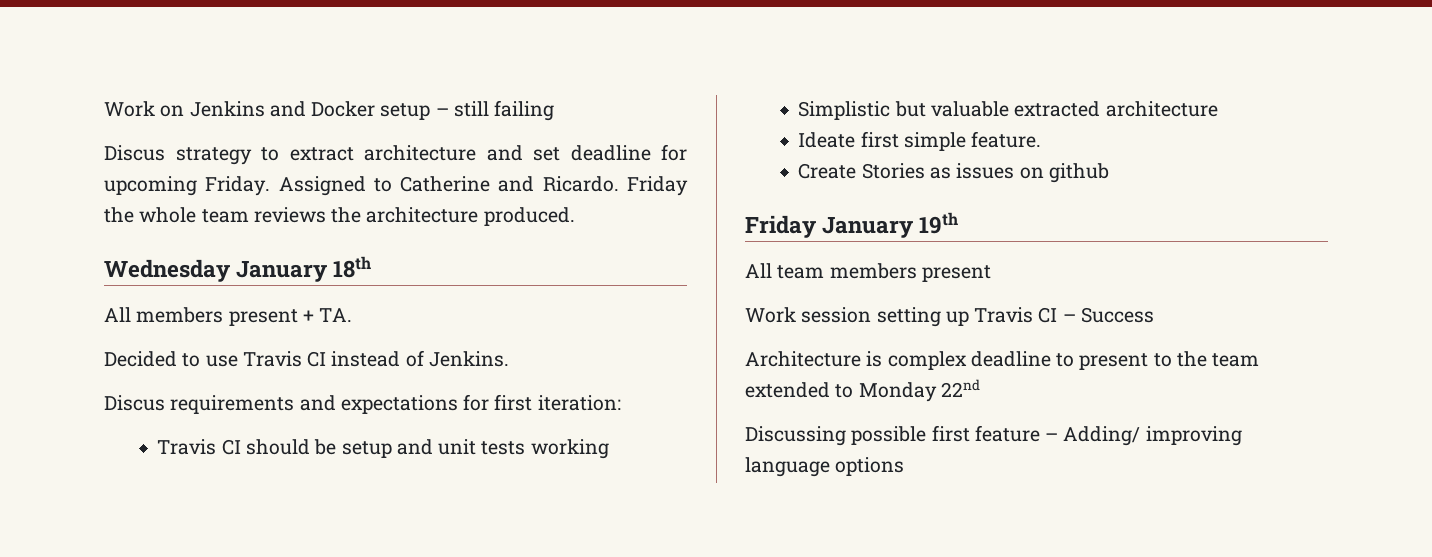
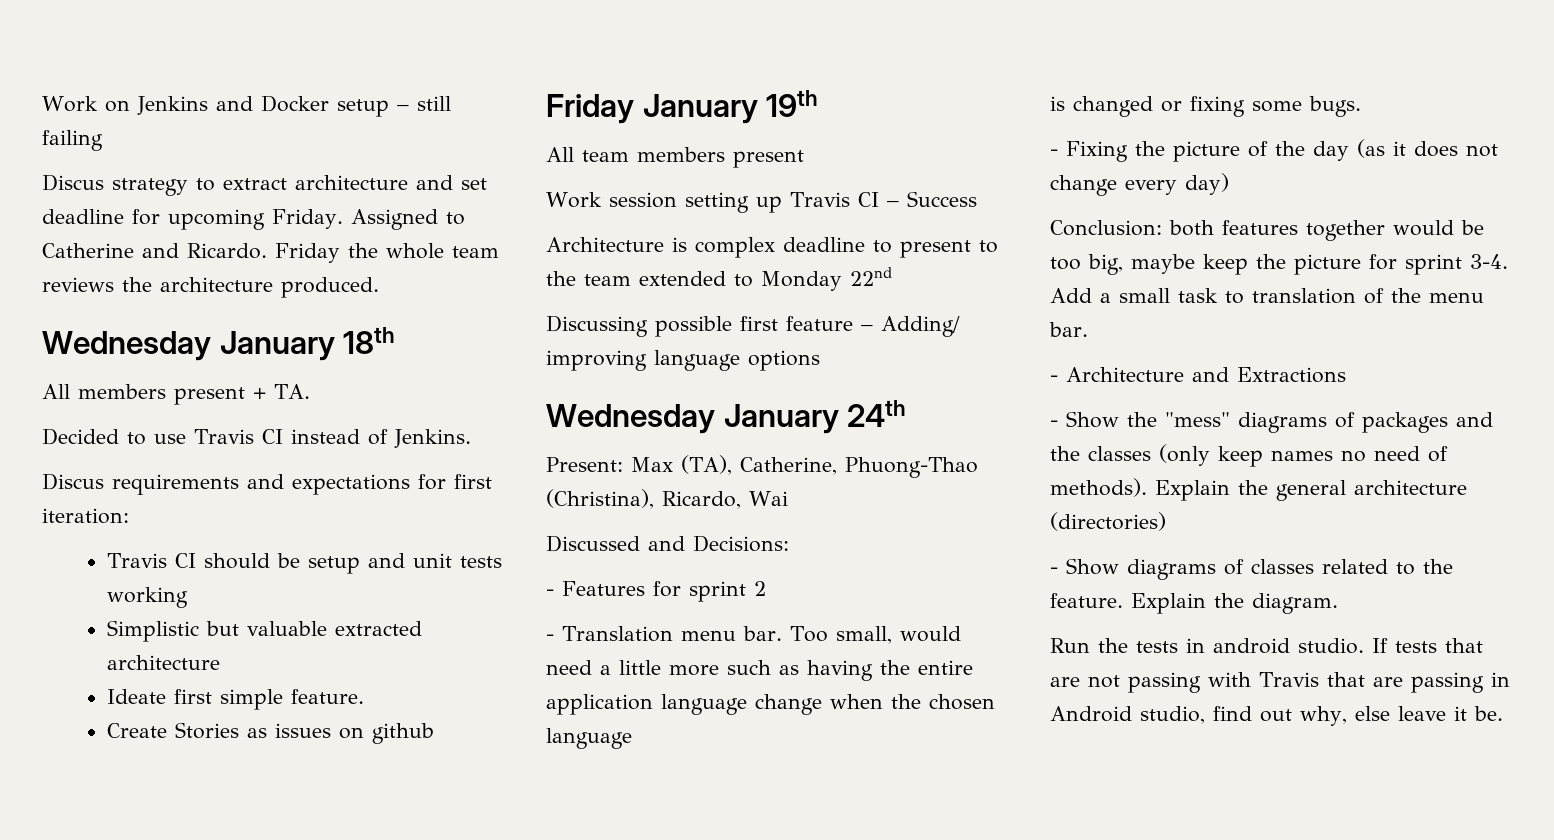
(905, 466) none -> [546,400,907,434] [546,455,978,478] [546,489,788,509] [546,535,789,552] [546,581,766,602] [546,626,961,644] [546,660,973,681] [546,694,995,715] [546,728,632,749] [1050,96,1361,117] [1050,139,1498,162] [1050,173,1229,196] [1050,220,1484,241] [1050,254,1508,275] [1050,288,1484,304] [1049,322,1088,337] [1050,367,1346,383] [1050,411,1493,433] [1050,444,1448,467] [1050,478,1467,501] [1050,512,1166,531] [1050,558,1453,580] [1050,593,1338,614] [1050,638,1483,654] [1050,672,1510,693] [1050,706,1503,726] // Wednesday January 24th // Present: Max (TA), Catherine, Phuong-Thao (Christina), Ricardo, Wai // Discussed and Decisions: // - Features for sprint 2 // - Translation menu bar. Too small, would need a little more such as having the entire application language change when the chosen language // is changed or fixing some bugs. // - Fixing the picture of the day (as it does not change every day) // Conclusion: both features together would be too big, maybe keep the picture for sprint 3-4. Add a small task to translation of the menu bar. // - Architecture and Extractions // - Show the "mess" diagrams of packages and the classes (only keep names no need of methods). Explain the general architecture (directories) // - Show diagrams of classes related to the feature. Explain the diagram. // Run the tests in android studio. If tests that are not passing with Travis that are passing in Android studio, find out why, else leave it be.

